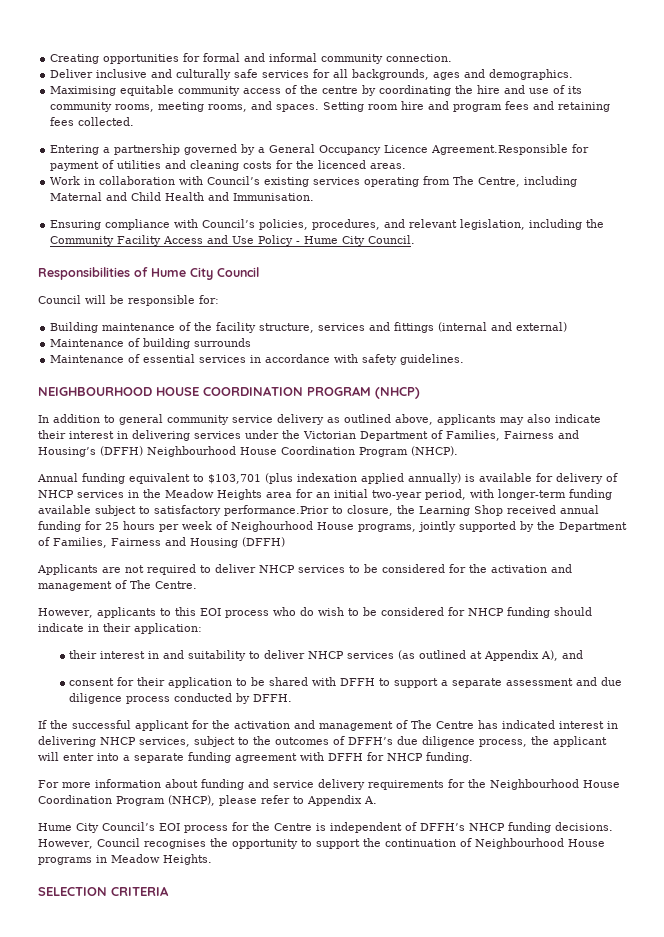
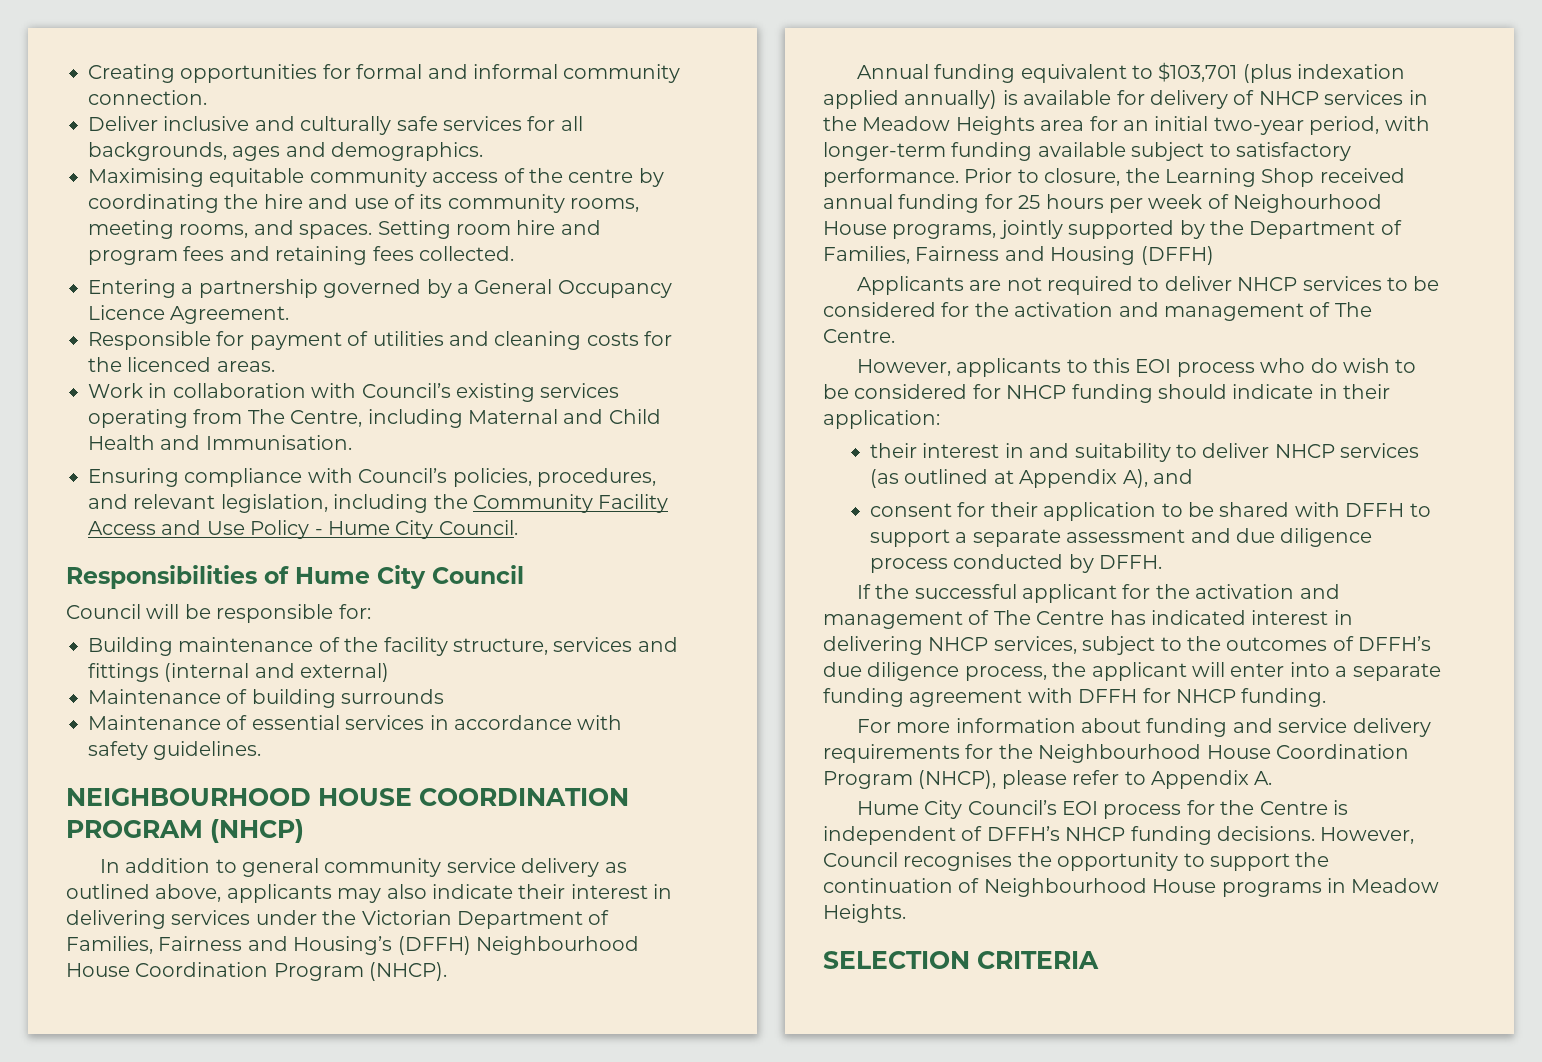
[431,144,569,155] Agreement.Responsible -> [170,306,290,324] [88,331,211,350] Agreement. // Responsible
[224,505,329,516] performance.Prior -> [823,168,1013,187] performance. Prior

